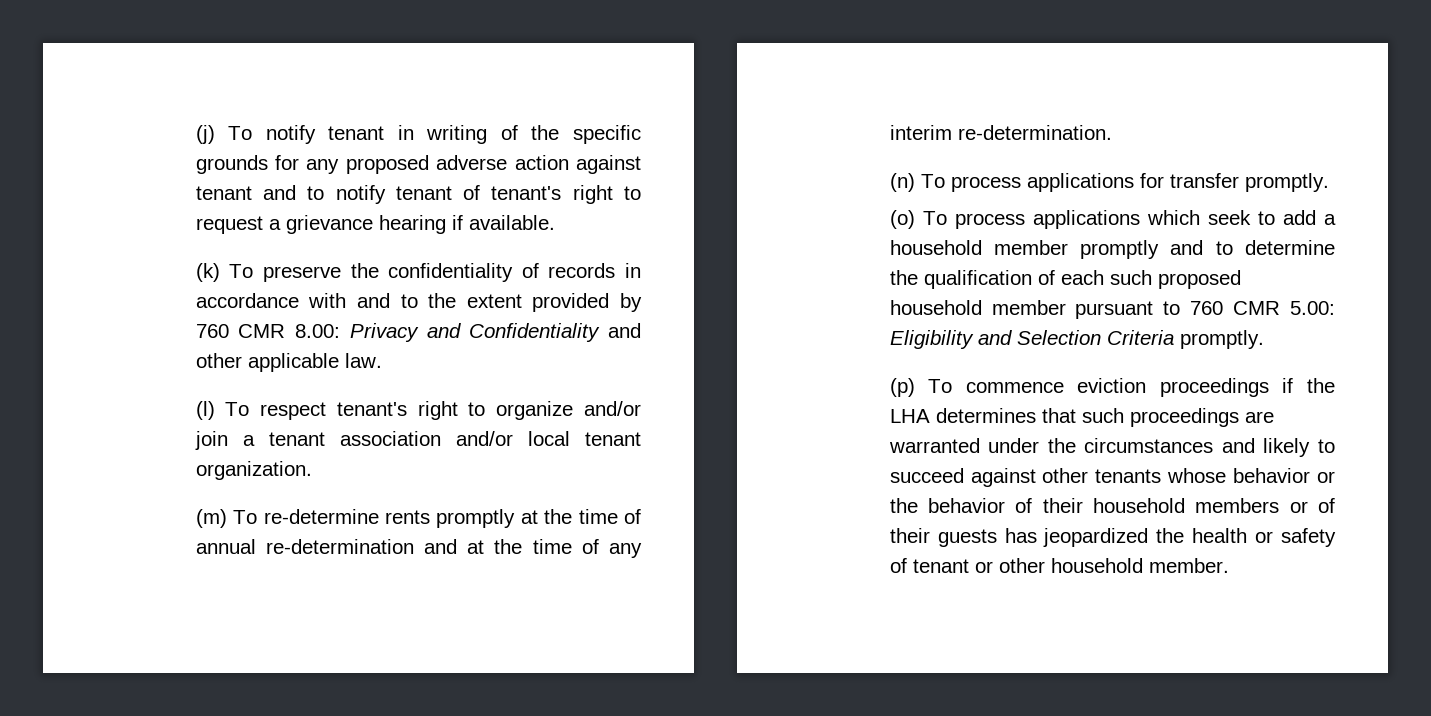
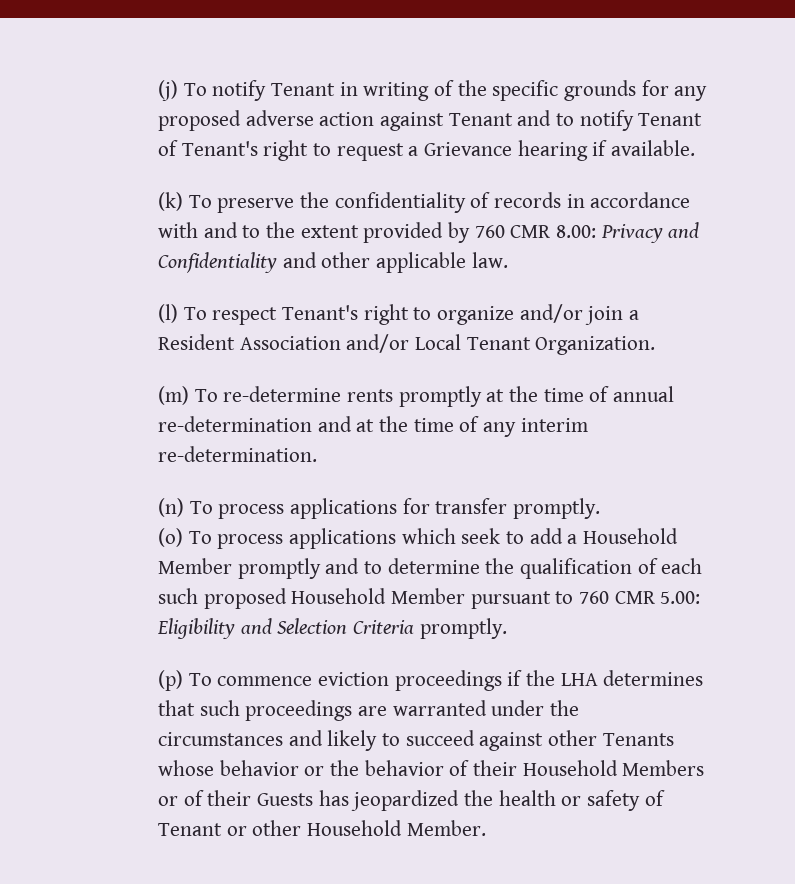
[328,126,385,140] tenant -> [271,83,336,96] Tenant
[195,186,252,200] tenant -> [448,113,513,126] Tenant
[395,185,562,200] tenant of tenant's -> [638,113,703,126] [158,140,258,156] Tenant of Tenant's
[285,215,373,234] grievance -> [424,142,513,156] Grievance
[336,402,407,416] tenant's -> [282,305,359,320] Tenant's
[268,431,641,446] [195,461,312,480] tenant association and/or local tenant organization. -> [158,334,656,355] Resident Association and/or Local Tenant Organization.
[889,240,1068,255] household member -> [583,528,679,544] [158,558,233,574] Household Member
[889,300,1066,315] household member -> [291,588,466,604] Household Member
[1095,469,1162,483] tenants -> [602,733,674,746] Tenants
[1093,498,1280,513] household members -> [522,760,705,776] Household Members
[937,529,997,547] guests -> [257,793,314,806] Guests
[912,559,969,573] tenant -> [158,823,223,836] Tenant
[1050,558,1229,573] household member. -> [307,820,486,836] Household Member.

